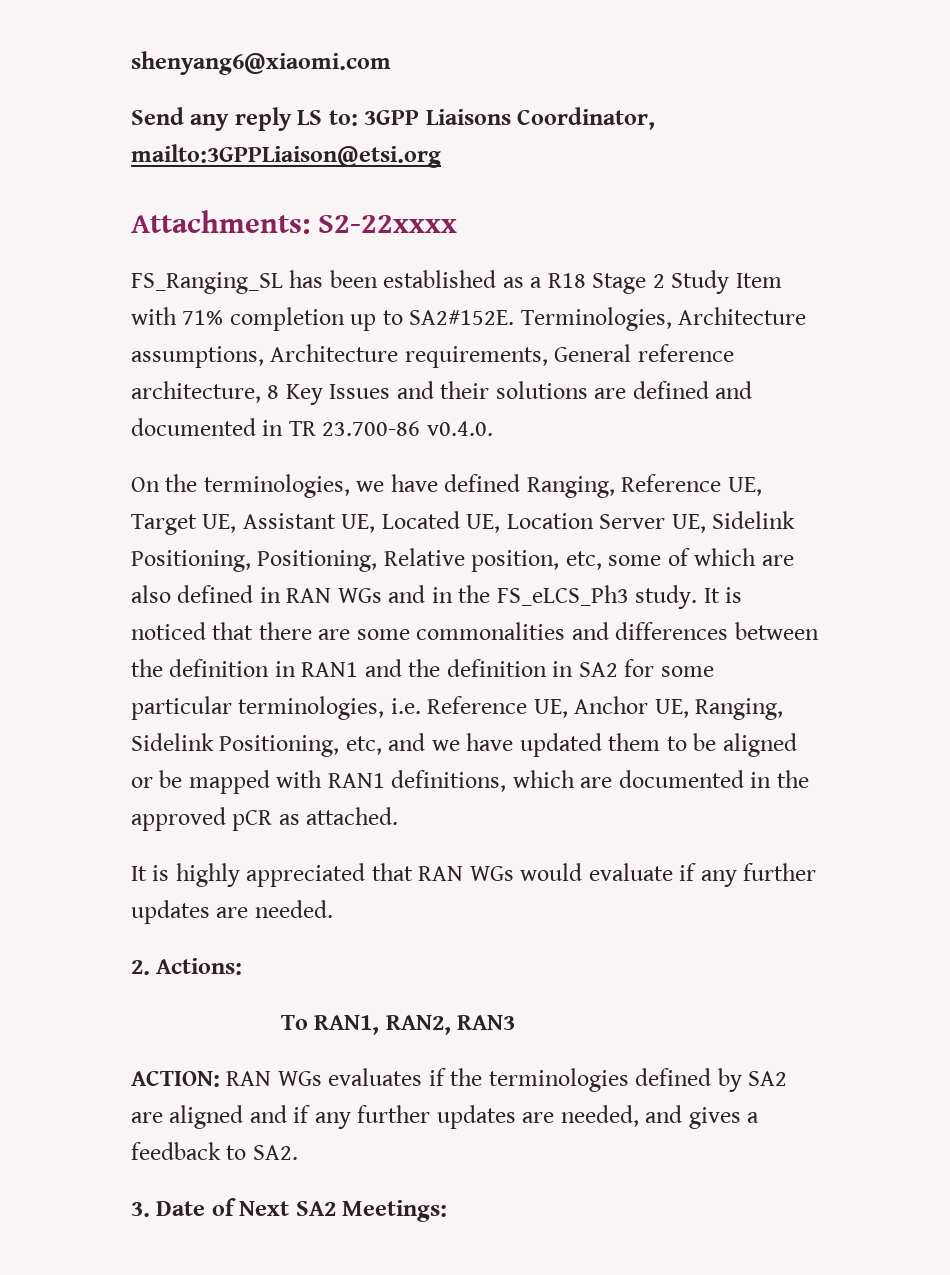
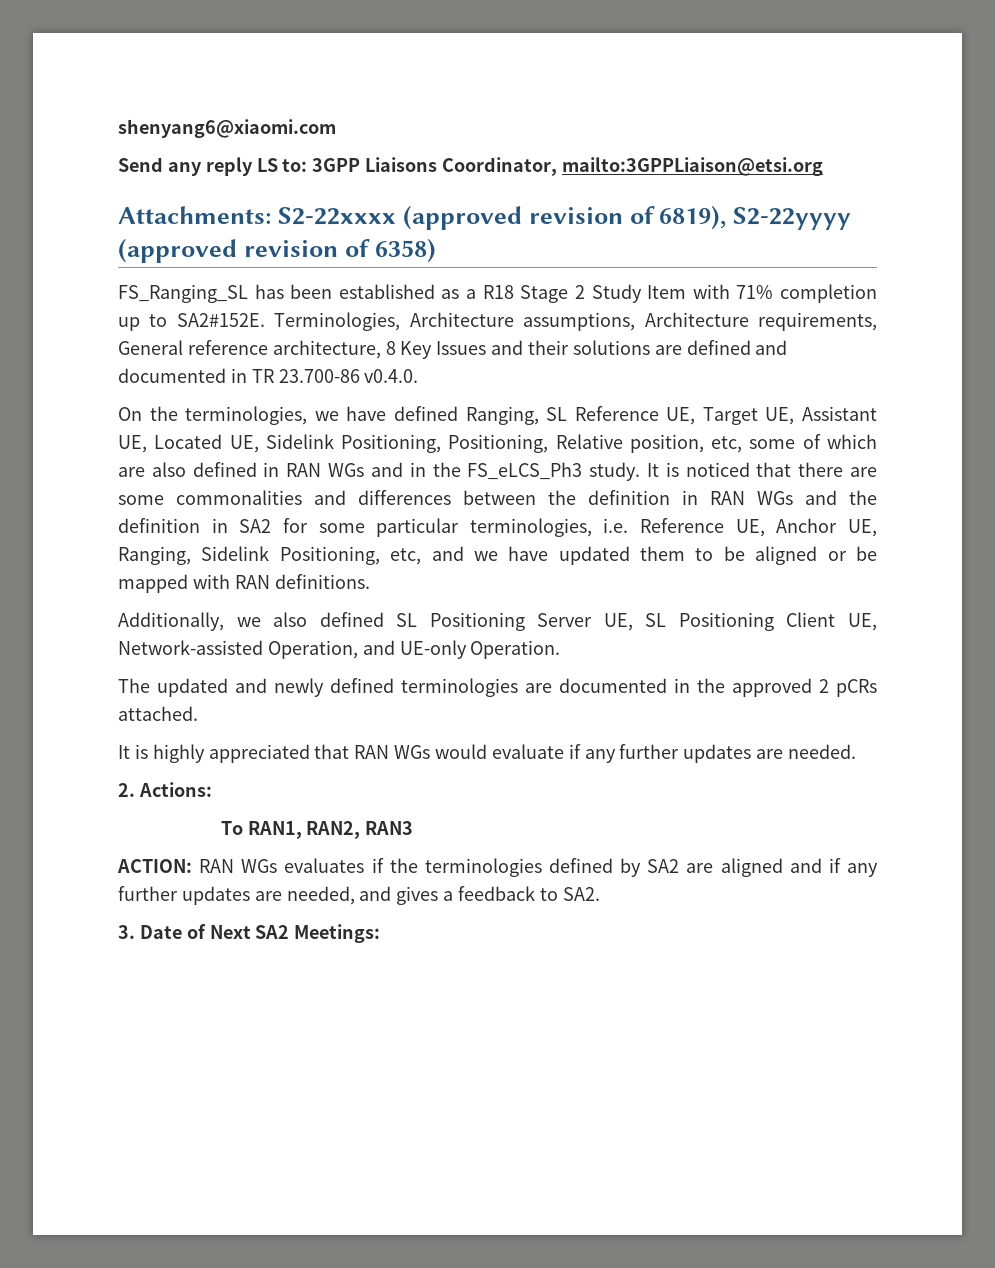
(458, 224) none -> [402,205,852,230] [118,238,436,263] (approved revision of 6819), S2-22yyyy (approved revision of 6358)
(615, 487) none -> [546,407,568,421] SL
[506,513,706,533] Location Server UE, -> (259, 444) none
[301,662,359,677] RAN1 -> [710,491,793,505] RAN WGs
[327,770,575,792] RAN1 definitions, which -> [234,574,370,589] [118,612,877,631] [118,640,561,659] [118,678,518,697] RAN definitions. // Additionally, we also defined SL Positioning Server UE, SL Positioning Client UE, Network-assisted Operation, and UE-only Operation. // The updated and newly defined terminologies
[232,810,300,831] pCR as -> [819,679,877,697] 2 pCRs

